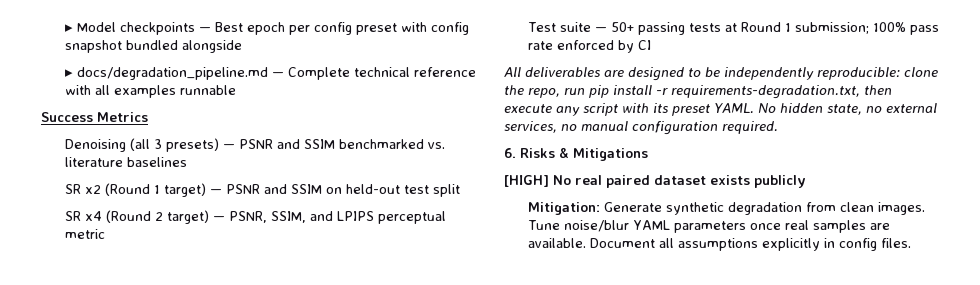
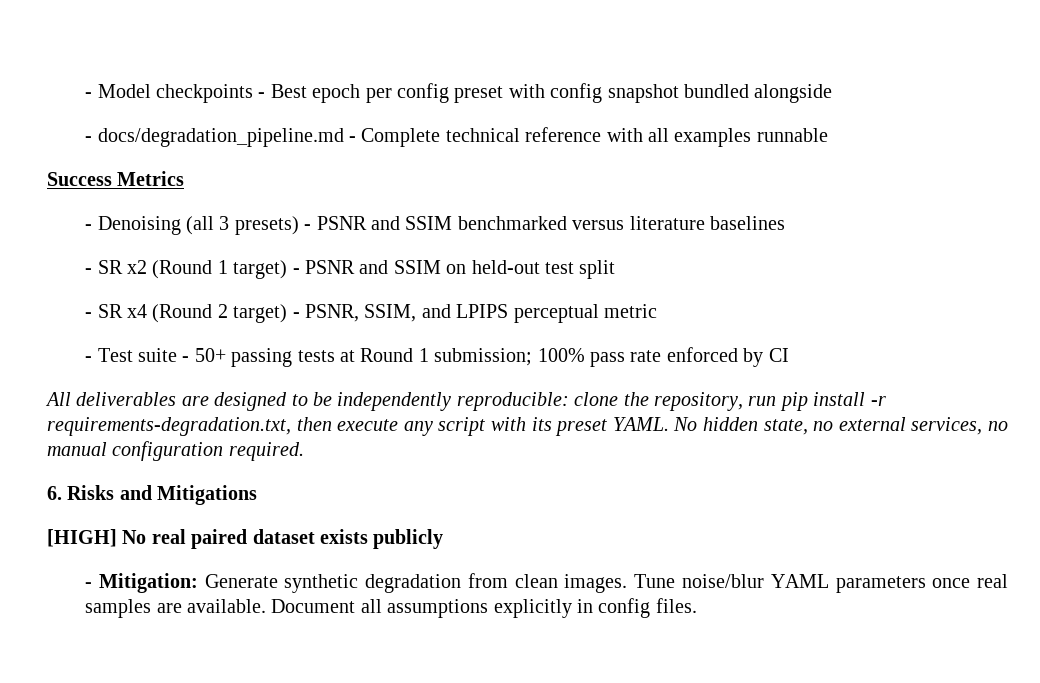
[64,24,73,32] ▸ -> [85,92,93,98] -
[198,27,211,32] — -> [258,92,266,98] -
[64,67,284,80] ▸ docs/degradation_pipeline.md — -> [85,128,357,147] - docs/degradation_pipeline.md -
(148, 117) none -> [85,224,93,230] -
[222,144,235,149] — -> [304,224,312,230] -
[427,142,445,149] vs. -> [572,220,625,230] versus
(187, 162) none -> [85,268,93,274] -
[209,189,222,194] — -> [292,268,300,274] -
(460, 190) none -> [85,312,93,318] -
[212,216,225,221] — -> [292,312,300,318] -
(105, 234) none -> [85,356,93,362] -
[594,27,607,32] — -> [182,356,190,362] -
[528,88,560,98] repo, -> [653,392,743,411] repository,
[559,147,569,158] & -> [119,485,152,500] and
(806, 181) none -> [85,582,93,588] -

